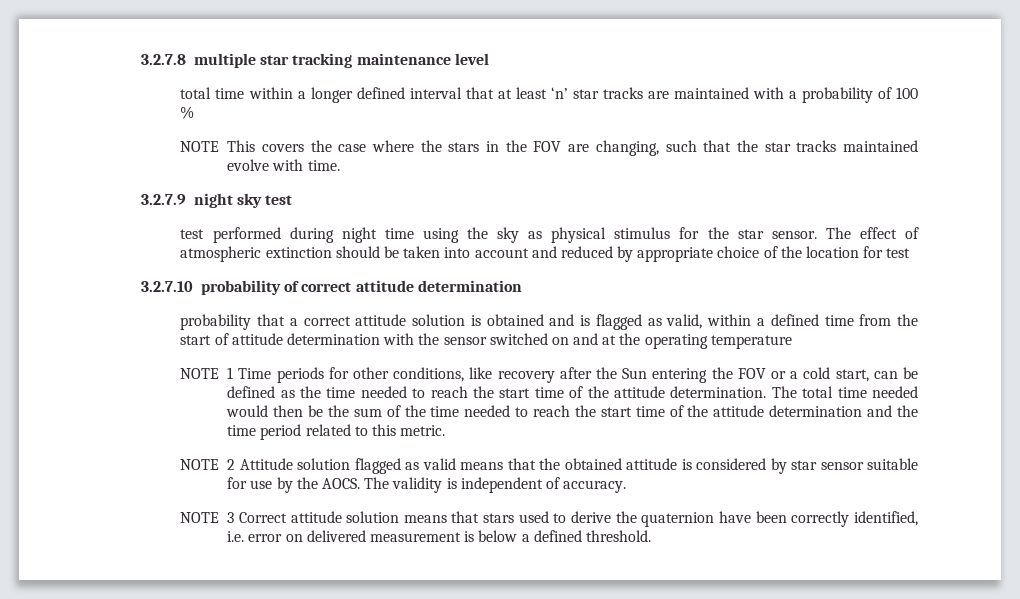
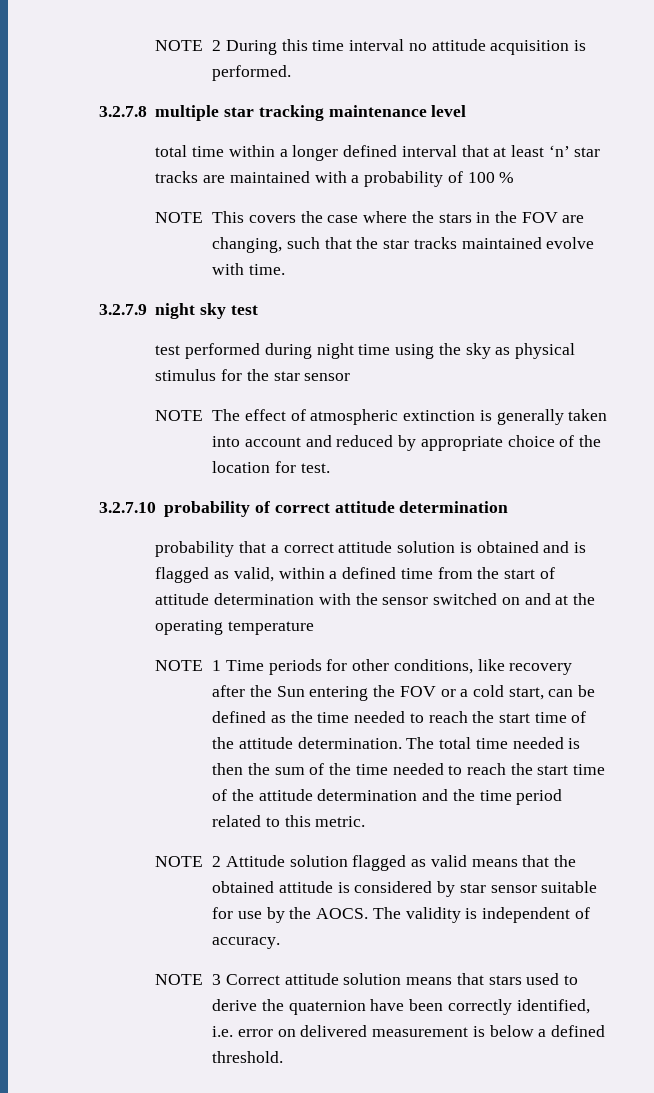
(141, 59) none -> [155,39,587,55] [212,65,292,81] NOTE 2 During this time interval no attitude acquisition is performed. //
[771,231,817,239] sensor. -> [304,373,351,381] [155,410,204,421] sensor // NOTE
[335,246,400,258] should be -> [479,409,564,425] is generally
[886,248,911,258] test -> [300,463,330,473] test.
[226,405,323,417] would then be -> [568,738,581,749] [212,763,244,775] is then

